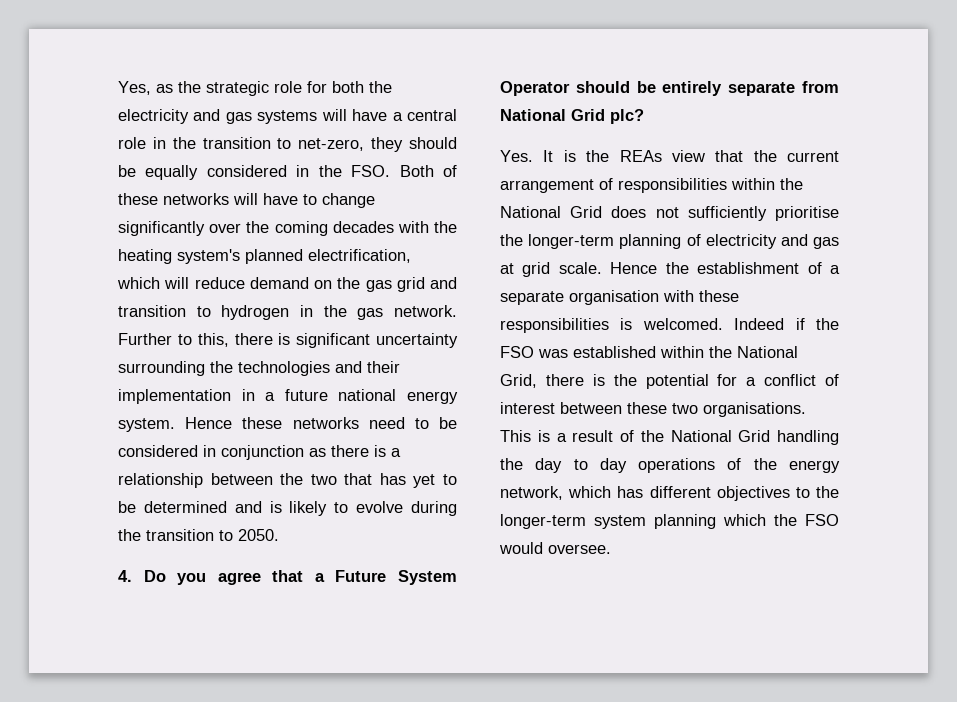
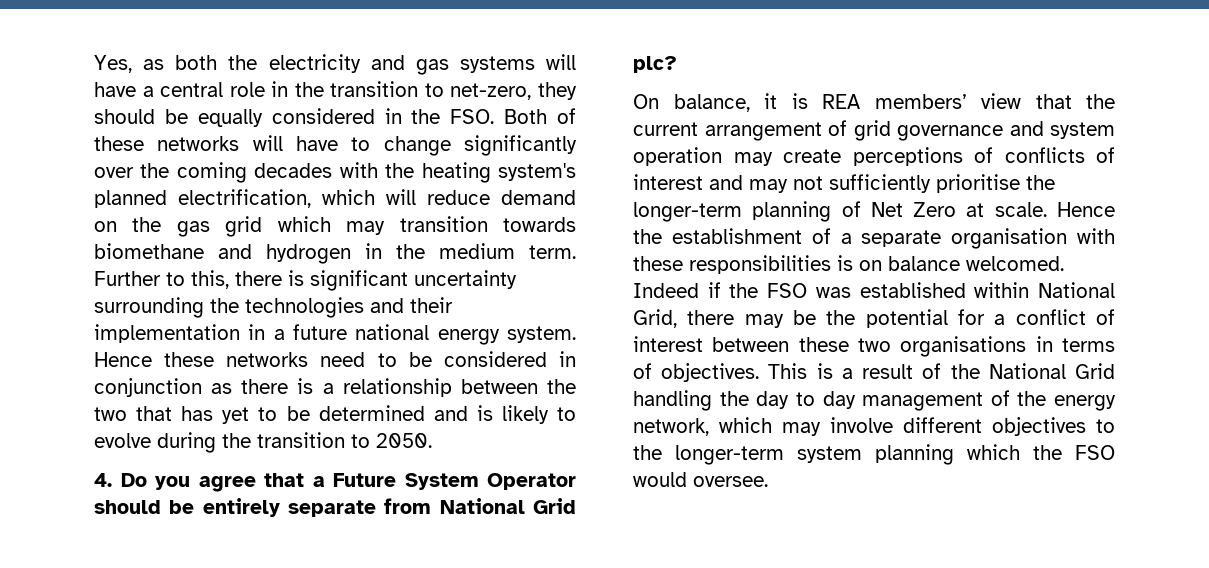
[178,81,327,96] the strategic role for -> (165, 64) none
[430,277,457,289] [118,305,211,317] and transition to -> [277,216,576,235] [94,243,252,259] which may transition towards biomethane and
[357,305,457,320] gas network. -> [439,243,576,259] medium term.
[500,150,662,162] Yes. It is the REAs -> [633,93,967,112] On balance, it is REA members’
[618,178,803,193] [500,206,647,218] responsibilities within the National Grid does -> [853,120,1115,141] [633,147,1115,166] [633,174,788,193] grid governance and system operation may create perceptions of conflicts of interest and may
[705,234,839,249] [500,262,551,277] electricity and gas at grid -> [870,202,985,217] Net Zero at
(633, 324) none -> [859,256,960,271] on balance
[709,346,732,358] the -> (1030, 290) none
[592,374,605,386] is -> [744,310,816,328] may be
[703,402,806,417] organisations. -> [900,336,1115,357] [633,363,760,382] organisations in terms of objectives.
[638,458,716,473] operations -> [862,392,984,411] management
[617,486,644,498] has -> [782,417,893,436] may involve

